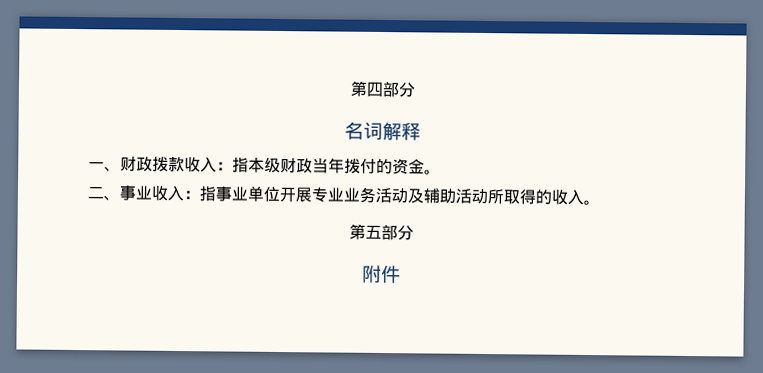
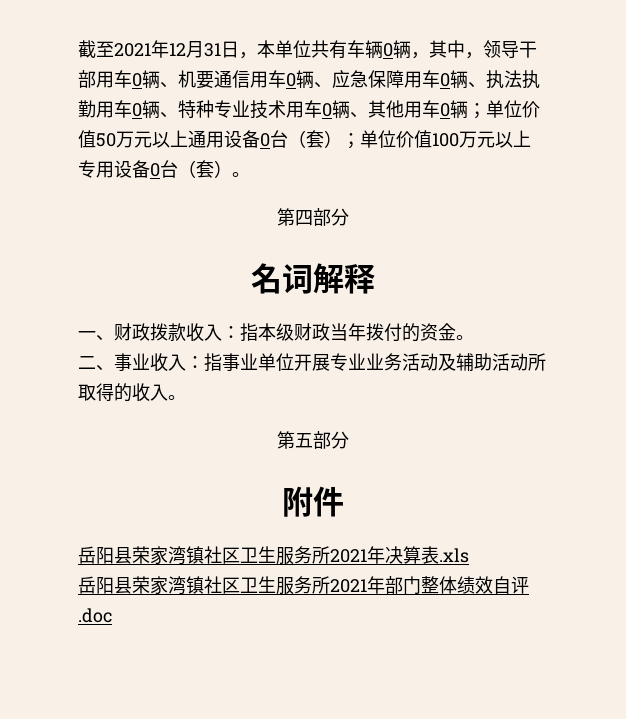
(349, 88) none -> [78,40,537,59] [78,70,540,89] [78,100,540,119] [78,130,531,149] [78,160,250,178] 截至2021年12月31日，本单位共有车辆0辆，其中，领导干部用车0辆、机要通信用车0辆、应急保障用车0辆、执法执勤用车0辆、特种专业技术用车0辆、其他用车0辆；单位价值50万元以上通用设备0台（套）；单位价值100万元以上专用设备0台（套）。 //
(401, 274) none -> [78,546,469,565] [78,576,529,595] [78,608,112,623] // 岳阳县荣家湾镇社区卫生服务所2021年决算表.xls // 岳阳县荣家湾镇社区卫生服务所2021年部门整体绩效自评.doc

